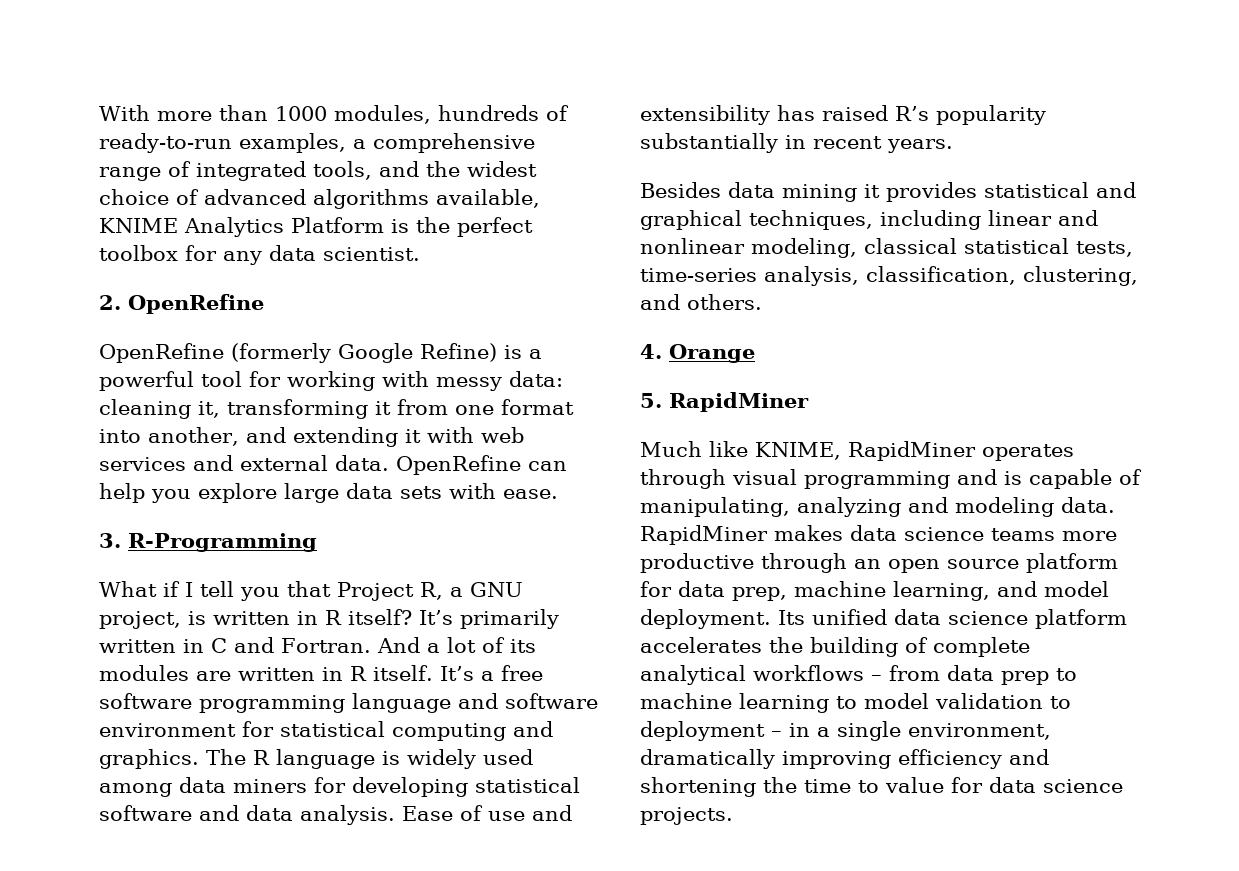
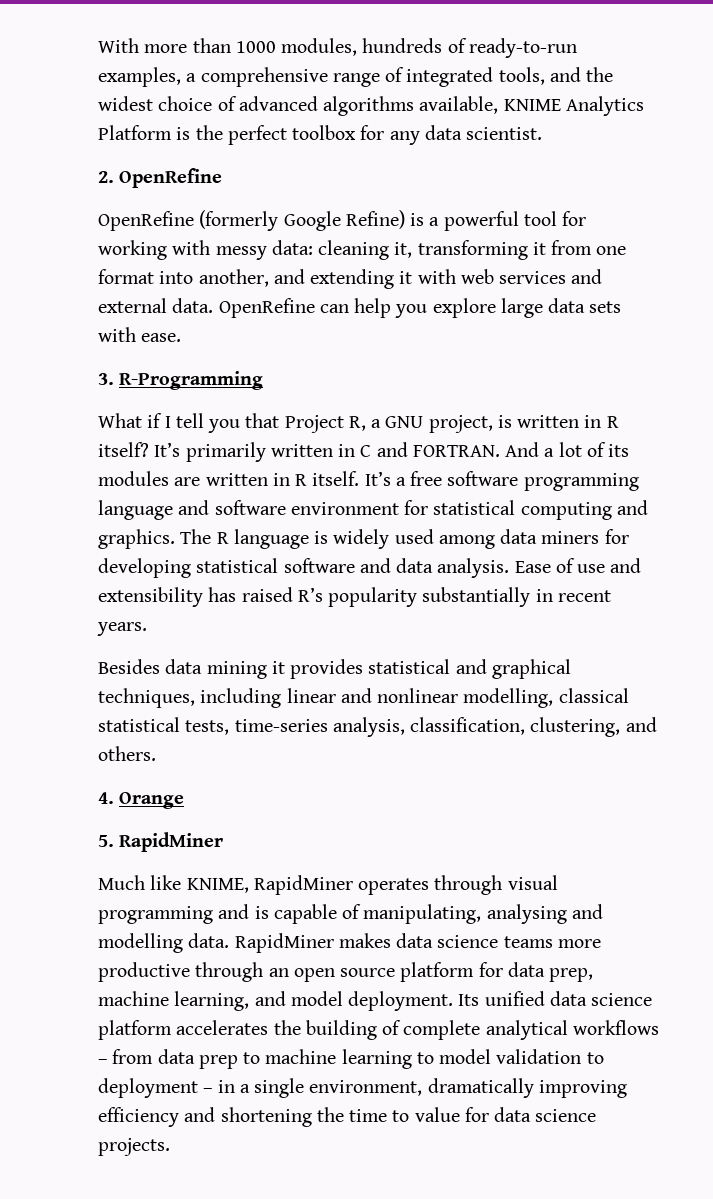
[281,638,371,653] Fortran. -> [412,445,500,457] FORTRAN.
[751,238,857,258] modeling, -> [463,688,554,708] modelling,
[797,497,1054,517] analyzing and modeling -> [486,904,603,924] [98,933,183,953] analysing and modelling

